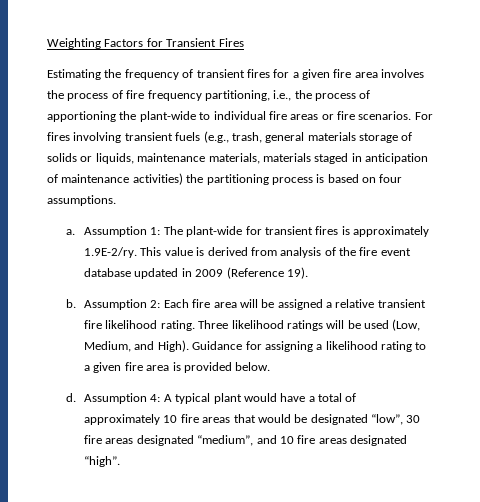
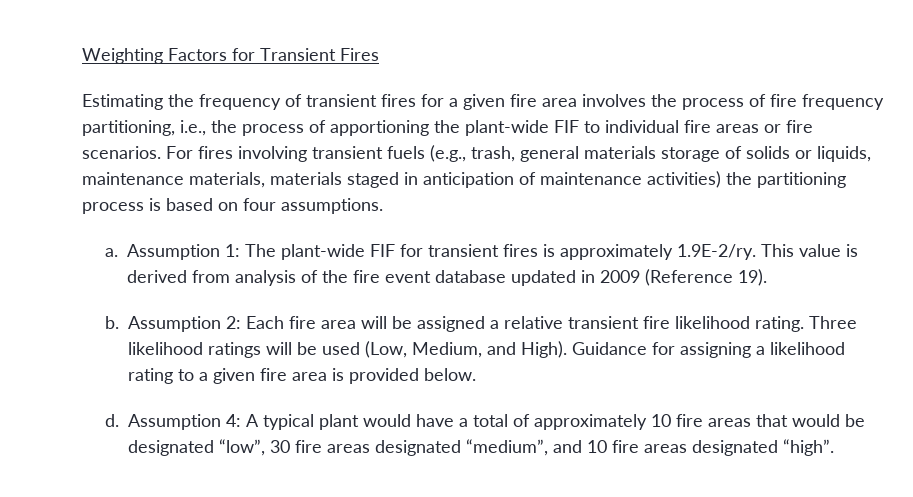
(196, 116) none -> [554,120,579,133] FIF
(243, 231) none -> [370,244,396,257] FIF

